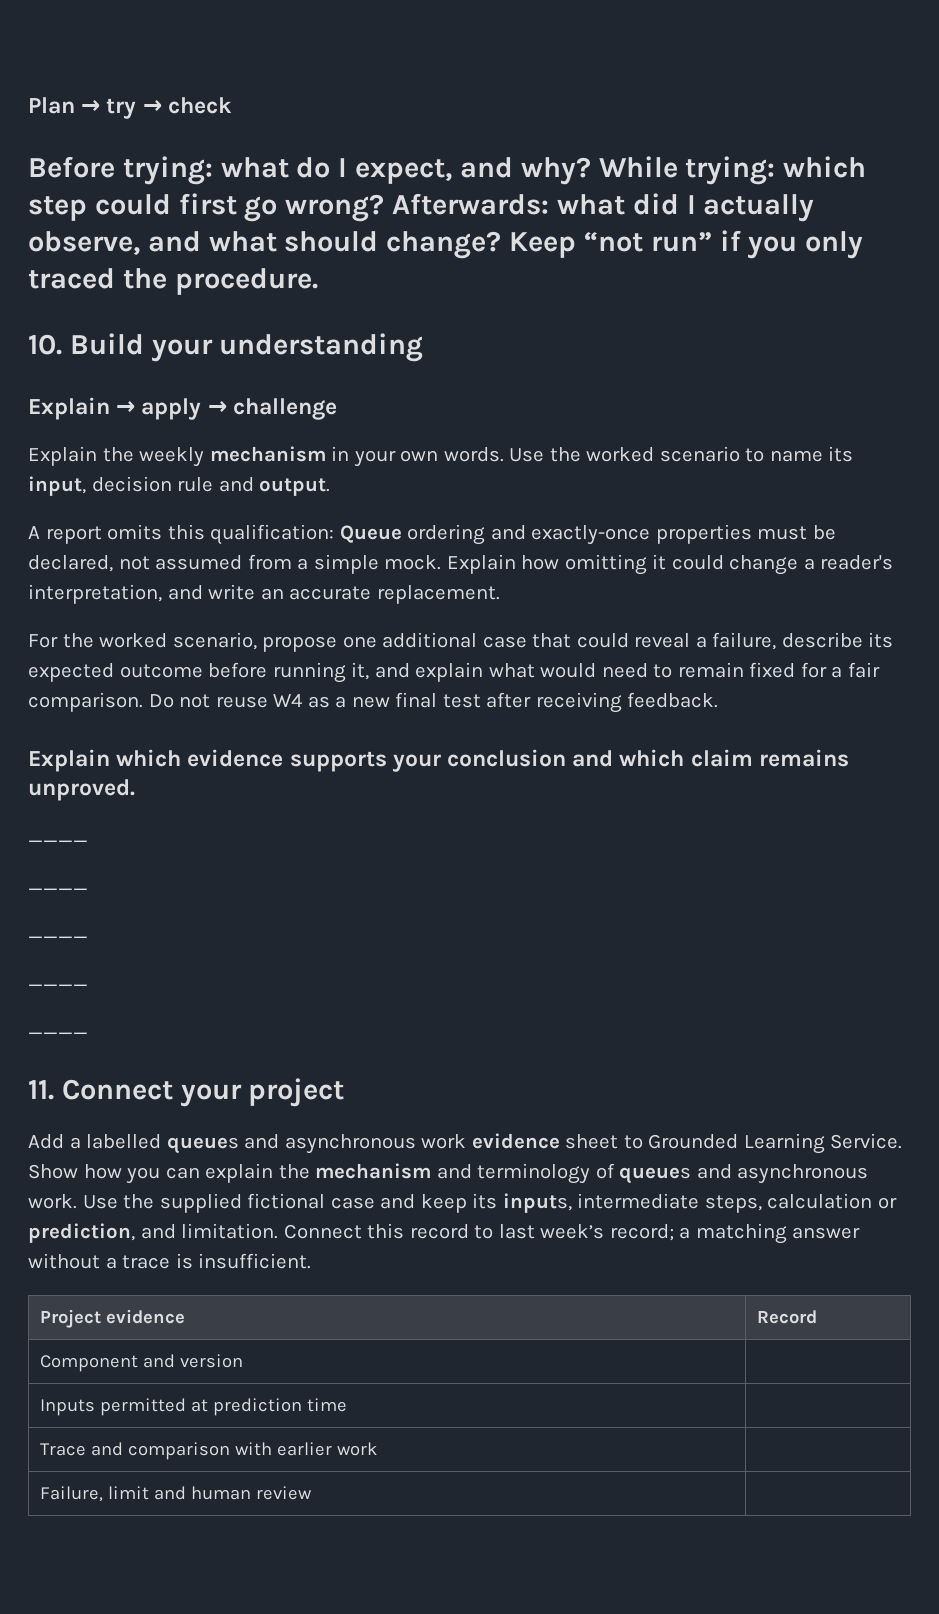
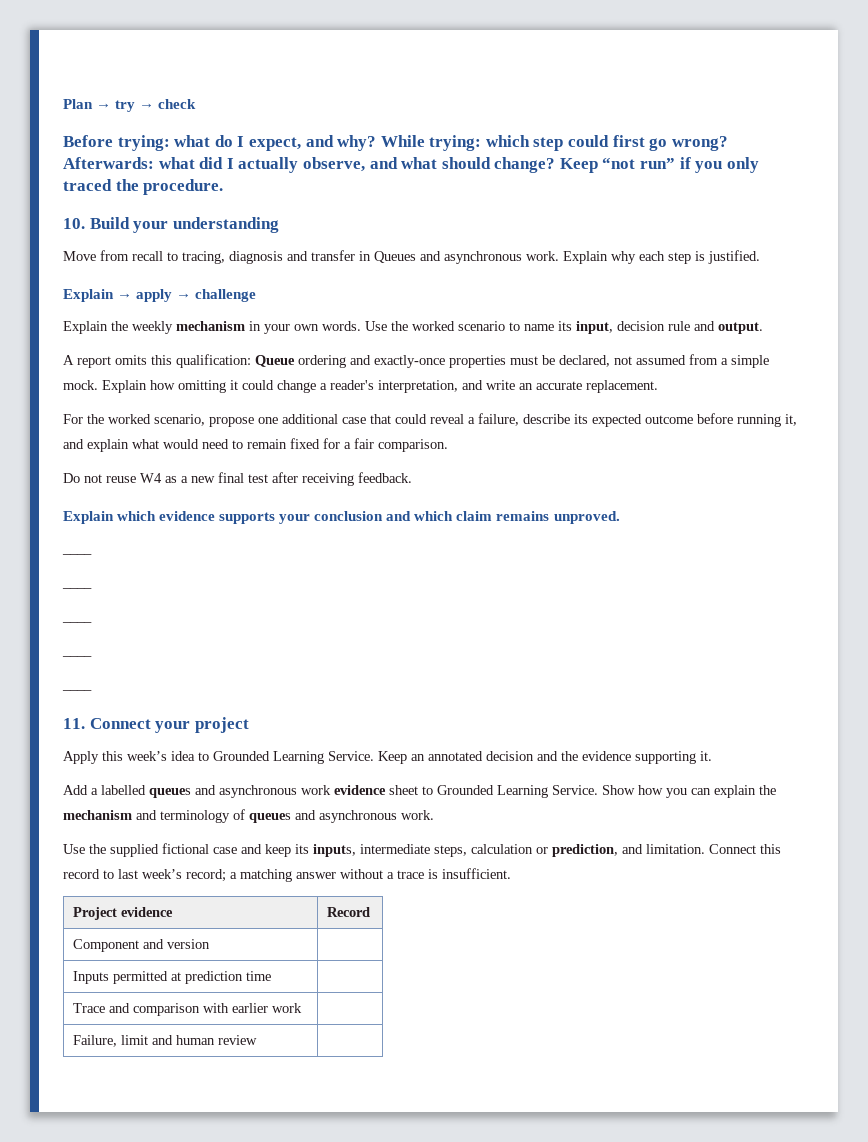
(424, 347) none -> [63,250,760,264] // Move from recall to tracing, diagnosis and transfer in Queues and asynchronous work. Explain why each step is justified.
(143, 702) none -> (448, 445) //
(345, 1092) none -> [63,751,712,764] // Apply this week’s idea to Grounded Learning Service. Keep an annotated decision and the evidence supporting it.
(77, 1201) none -> (434, 815) //

